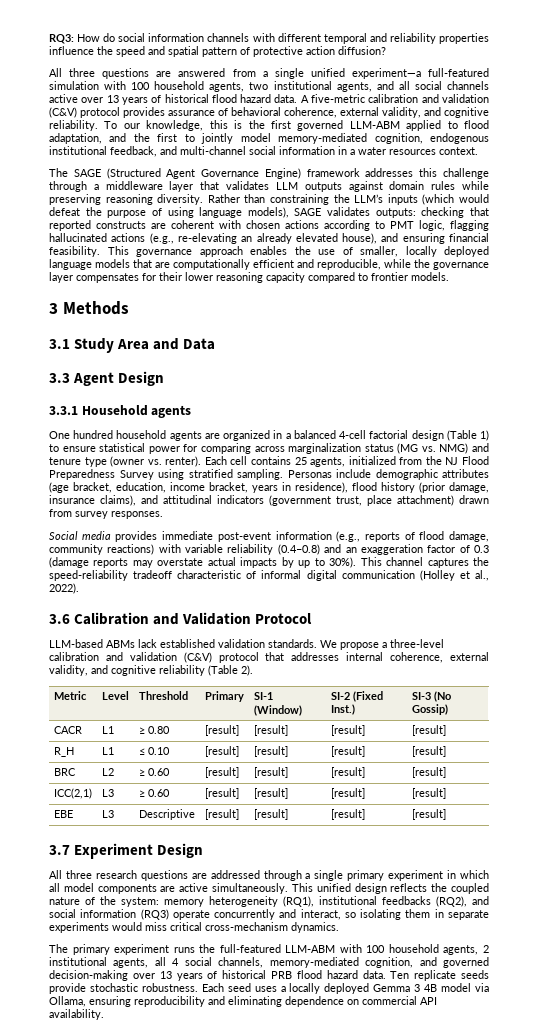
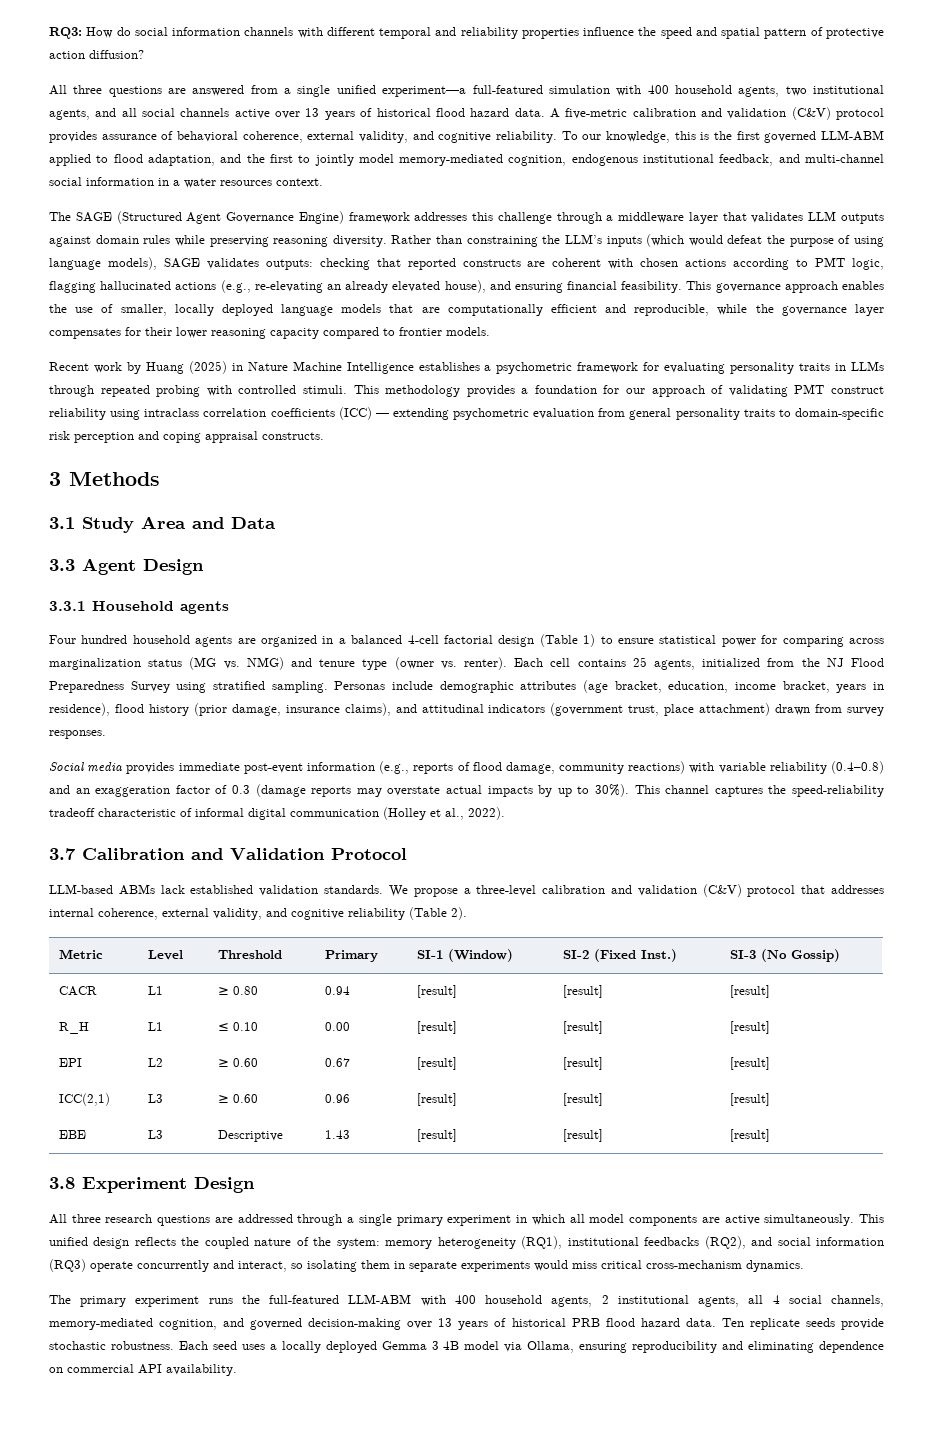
[131,82,151,90] 100 -> [647,85,669,94] 400
(449, 276) none -> [49,361,885,374] [49,384,885,397] [49,407,884,420] [49,431,324,443] // Recent work by Huang (2025) in Nature Machine Intelligence establishes a psychometric framework for evaluating personality traits in LLMs through repeated probing with controlled stimuli. This methodology provides a foundation for our approach of validating PMT construct reliability using intraclass correlation coefficients (ICC) — extending psychometric evaluation from general personality traits to domain-specific risk perception and coping appraisal constructs.
[49,431,70,439] One -> [49,635,76,644] Four
[49,614,70,624] 3.6 -> [49,848,76,860] 3.7
[204,725,239,736] [result] -> [324,986,350,995] 0.94
[204,746,239,757] [253,746,288,757] [330,746,365,757] [411,746,446,757] [53,768,76,776] [result] | [result] | [result] | [result] // BRC -> [324,1022,350,1031] [416,1021,457,1034] [562,1021,603,1034] [729,1021,770,1034] [58,1058,82,1067] 0.00 | [result] | [result] | [result] // EPI
[204,767,239,778] [result] -> [324,1058,350,1067] 0.67
[204,788,239,799] [result] -> [324,1094,350,1103] 0.96
[204,809,239,820] [253,809,288,820] [330,809,365,820] [411,809,446,820] [49,845,70,855] [result] | [result] | [result] | [result] // 3.7 -> [324,1130,350,1139] [416,1129,457,1142] [562,1129,603,1142] [729,1129,770,1142] [49,1177,75,1189] 1.43 | [result] | [result] | [result] // 3.8
[366,945,386,953] 100 -> [454,1295,476,1304] 400

